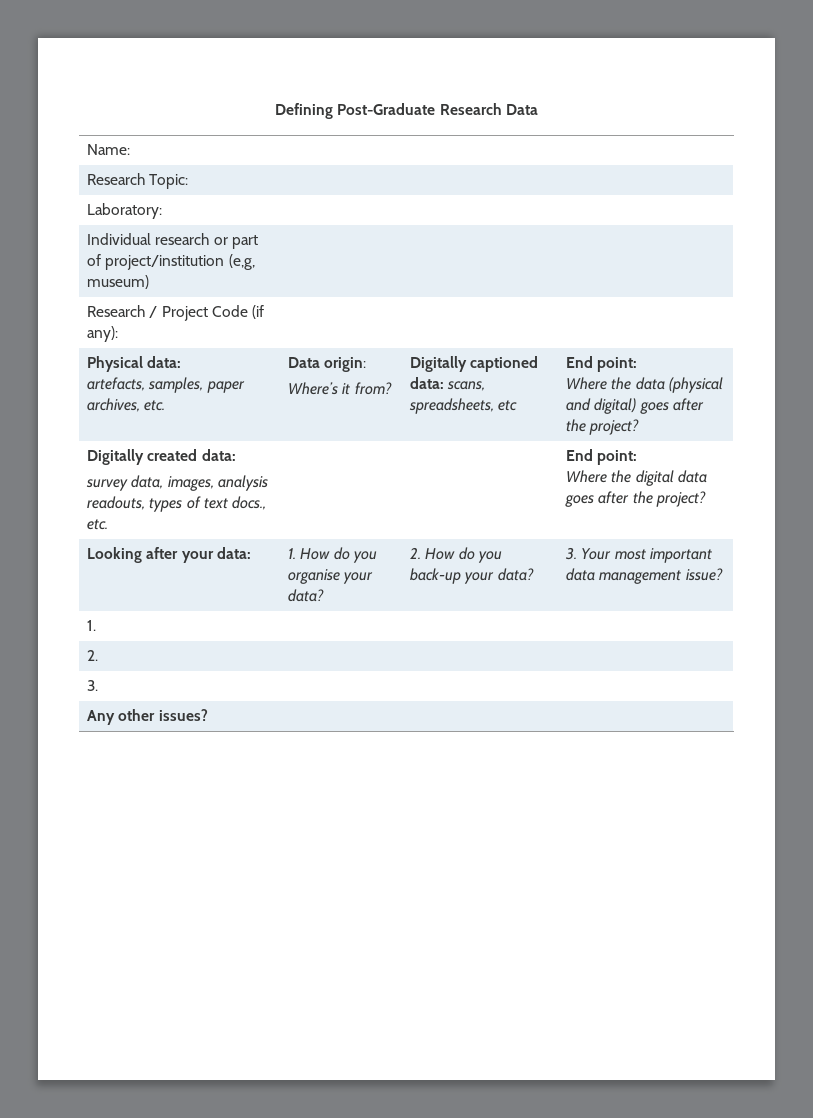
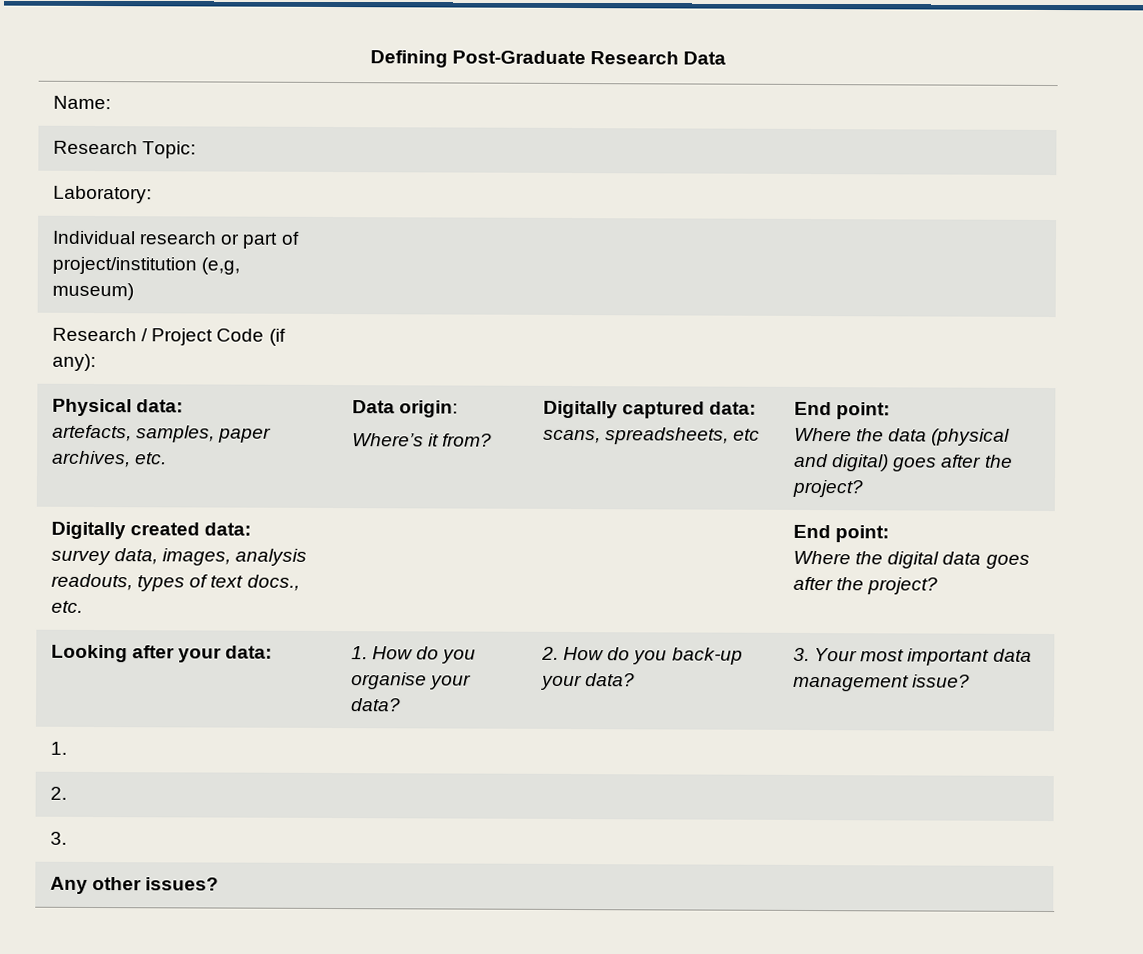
[470,356,539,372] captioned -> [622,401,706,419] captured

